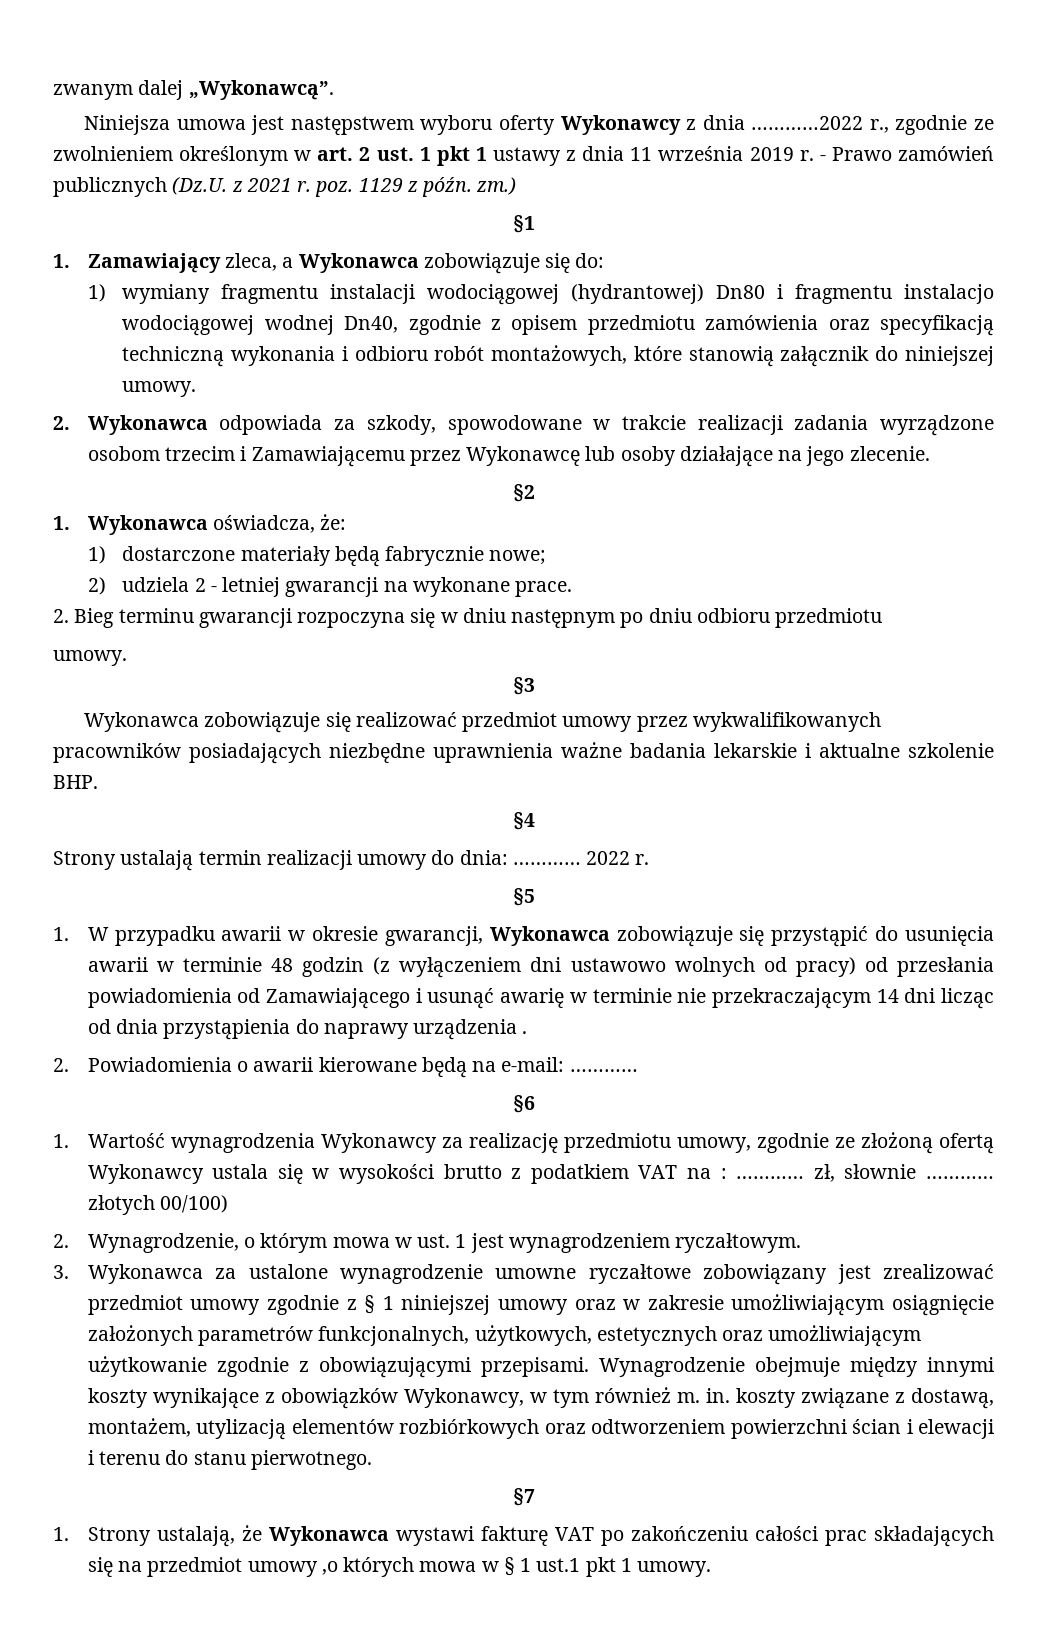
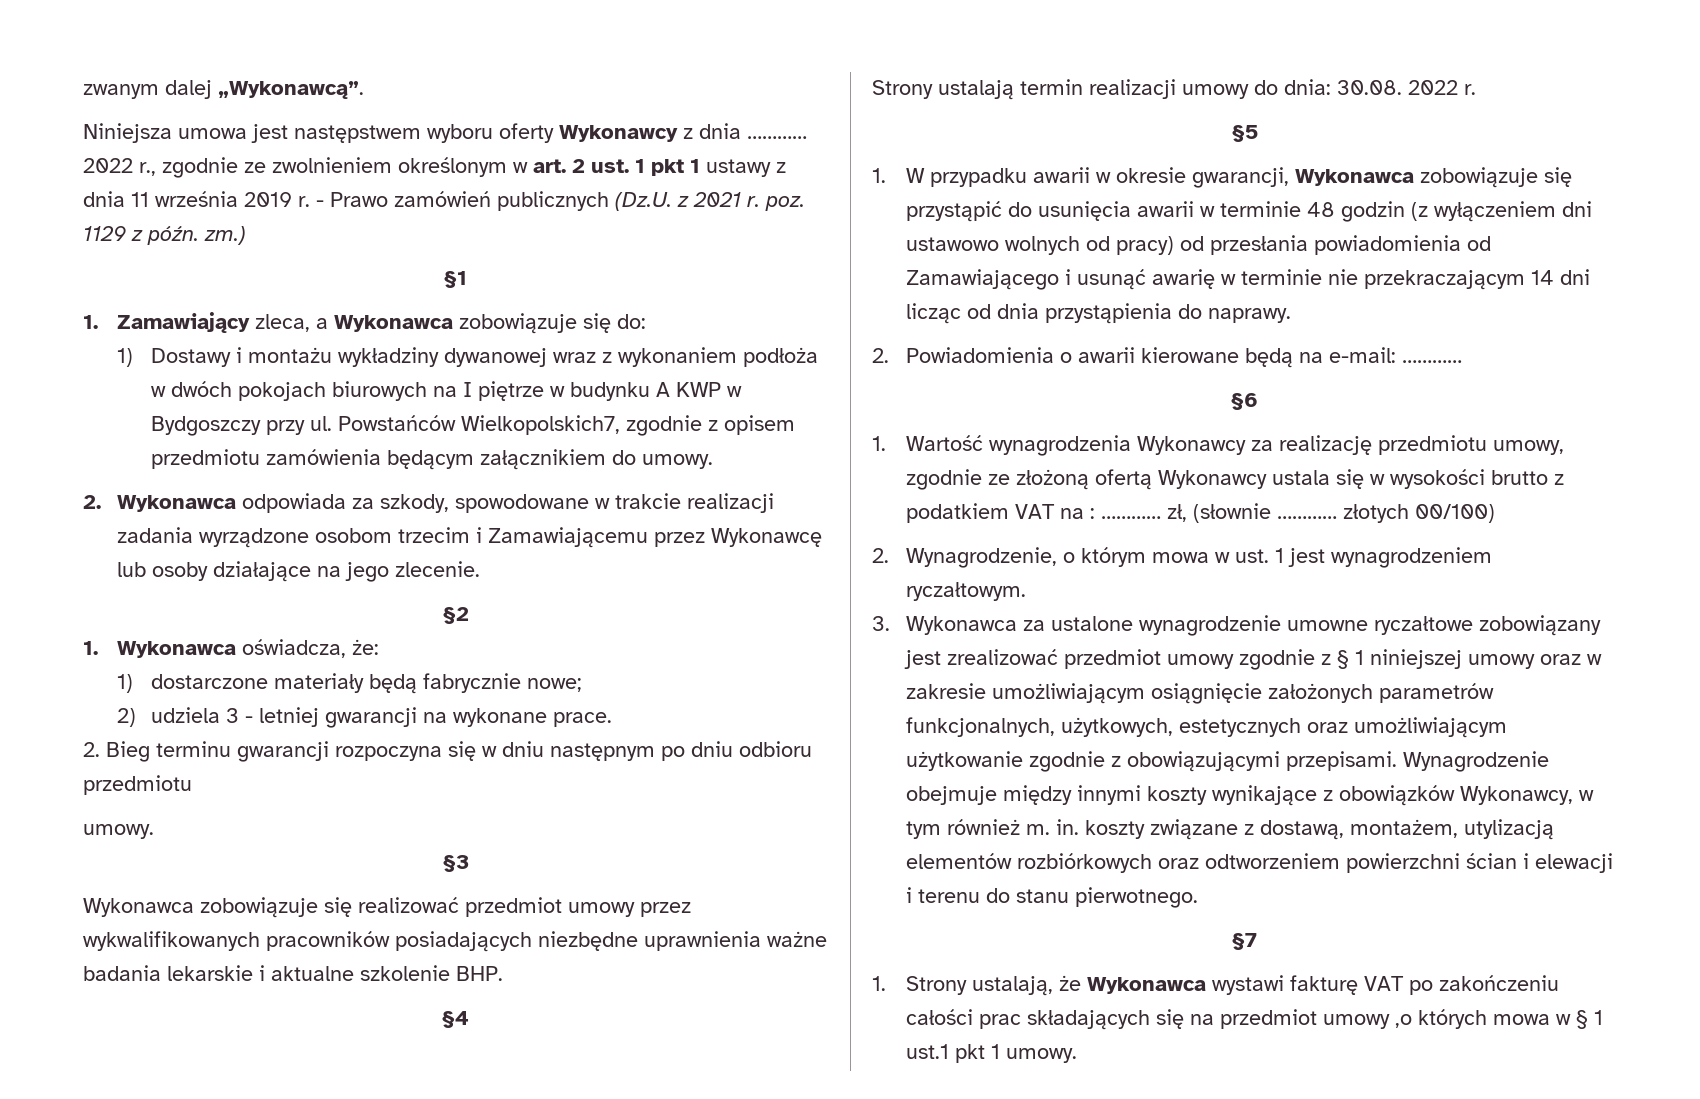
[751,116,864,130] …………2022 -> [747,136,807,139] [83,158,133,173] ………… 2022
[122,284,995,305] [122,315,399,336] wymiany fragmentu instalacji wodociągowej (hydrantowej) Dn80 i fragmentu instalacjo wodociągowej wodnej Dn40, -> [151,347,819,367] [151,381,743,401] [151,415,621,436] Dostawy i montażu wykładziny dywanowej wraz z wykonaniem podłoża w dwóch pokojach biurowych na I piętrze w budynku A KWP w Bydgoszczy przy ul. Powstańców Wielkopolskich7,
[828,315,994,336] [122,345,995,367] oraz specyfikacją techniczną wykonania i odbioru robót montażowych, które stanowią załącznik do niniejszej -> [387,449,637,470] będącym załącznikiem do
[194,578,206,592] 2 -> [226,708,240,723] 3
[512,862,581,865] ………… -> [1337,80,1402,95] 30.08.
[323,1019,528,1040] naprawy urządzenia . -> [1208,308,1292,323] naprawy.
[844,1164,917,1179] słownie -> [1193,503,1272,523] (słownie

